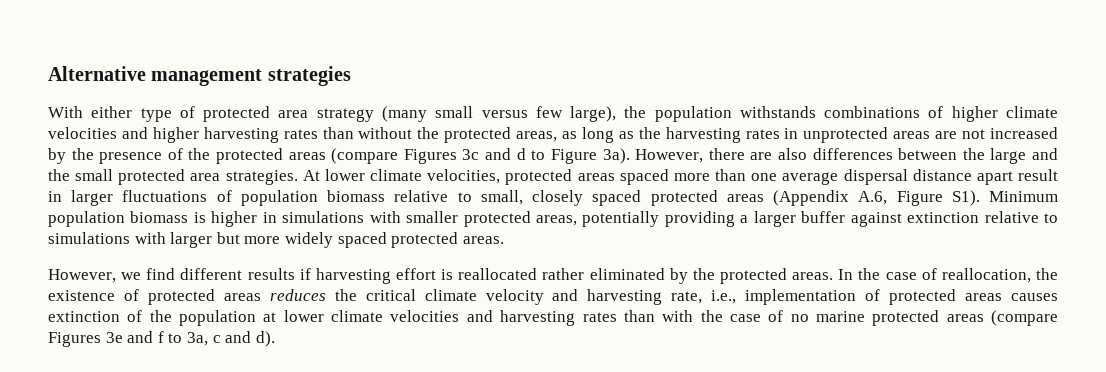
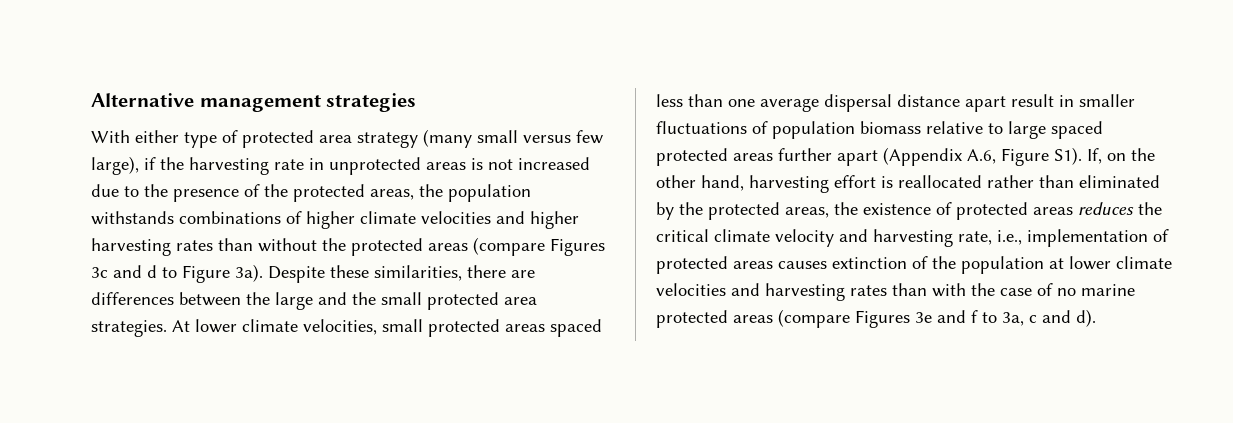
(617, 114) none -> [144,157,590,175] [91,184,414,202] if the harvesting rate in unprotected areas is not increased due to the presence of the protected areas,
[516,127,1059,143] [48,148,284,164] areas, as long as the harvesting rates in unprotected areas are not increased by the presence of the protected -> (423, 247) none
[635,149,704,163] However, -> [268,265,462,283] Despite these similarities,
[777,148,807,160] also -> (535, 274) none
(501, 176) none -> [382,319,423,332] small
[673,173,710,181] more -> [656,94,683,107] less
[71,190,114,206] larger -> [1079,94,1135,107] smaller
[480,190,584,206] small, closely -> [1008,121,1046,139] large
(764, 198) none -> [778,148,878,166] further apart
[989,191,1058,202] [48,211,1059,227] [48,232,504,248] [48,268,311,283] Minimum population biomass is higher in simulations with smaller protected areas, potentially providing a larger buffer against extinction relative to simulations with larger but more widely spaced protected areas. // However, we find different results if -> [1087,148,1155,164] [656,175,744,191] If, on the other hand,
(585, 274) none -> [1039,175,1074,188] than
[792,268,1031,283] areas. In the case of reallocation, -> [785,207,829,218] areas,

